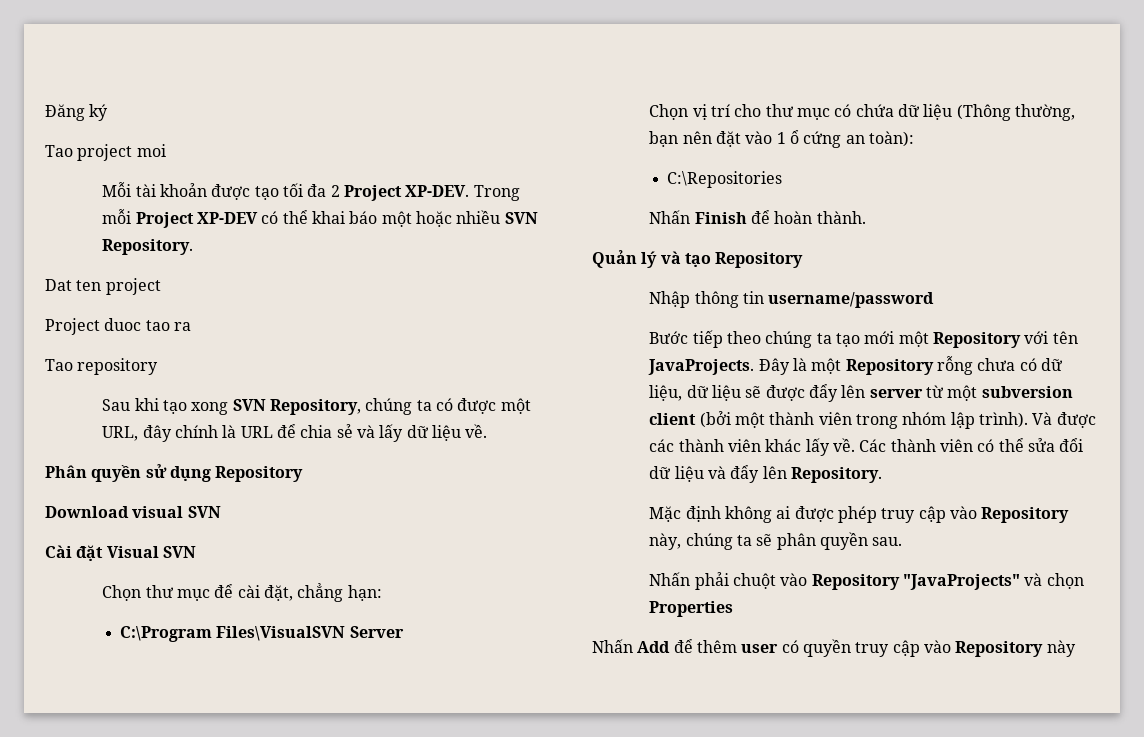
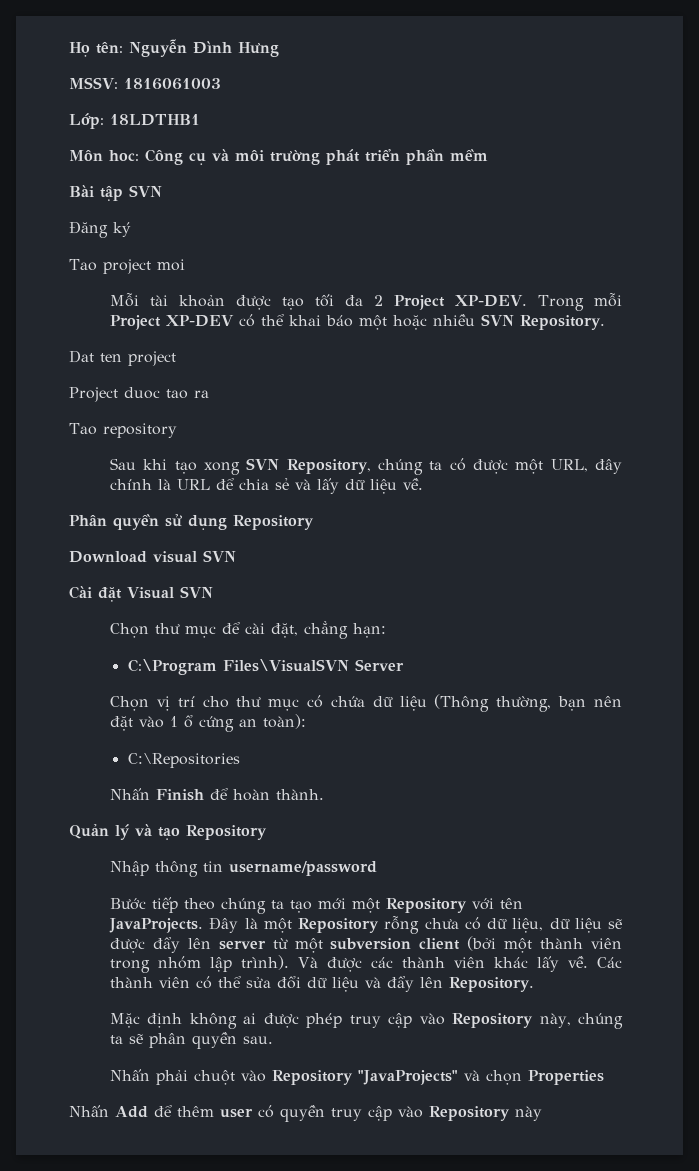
(45, 112) none -> [69,39,279,57] [69,77,221,90] [69,113,200,129] [69,149,488,165] [69,185,162,201] Họ tên: Nguyễn Đình Hưng // MSSV: 1816061003 // Lớp: 18LDTHB1 // Môn hoc: Công cụ và môi trường phát triển phần mềm // Bài tập SVN //

